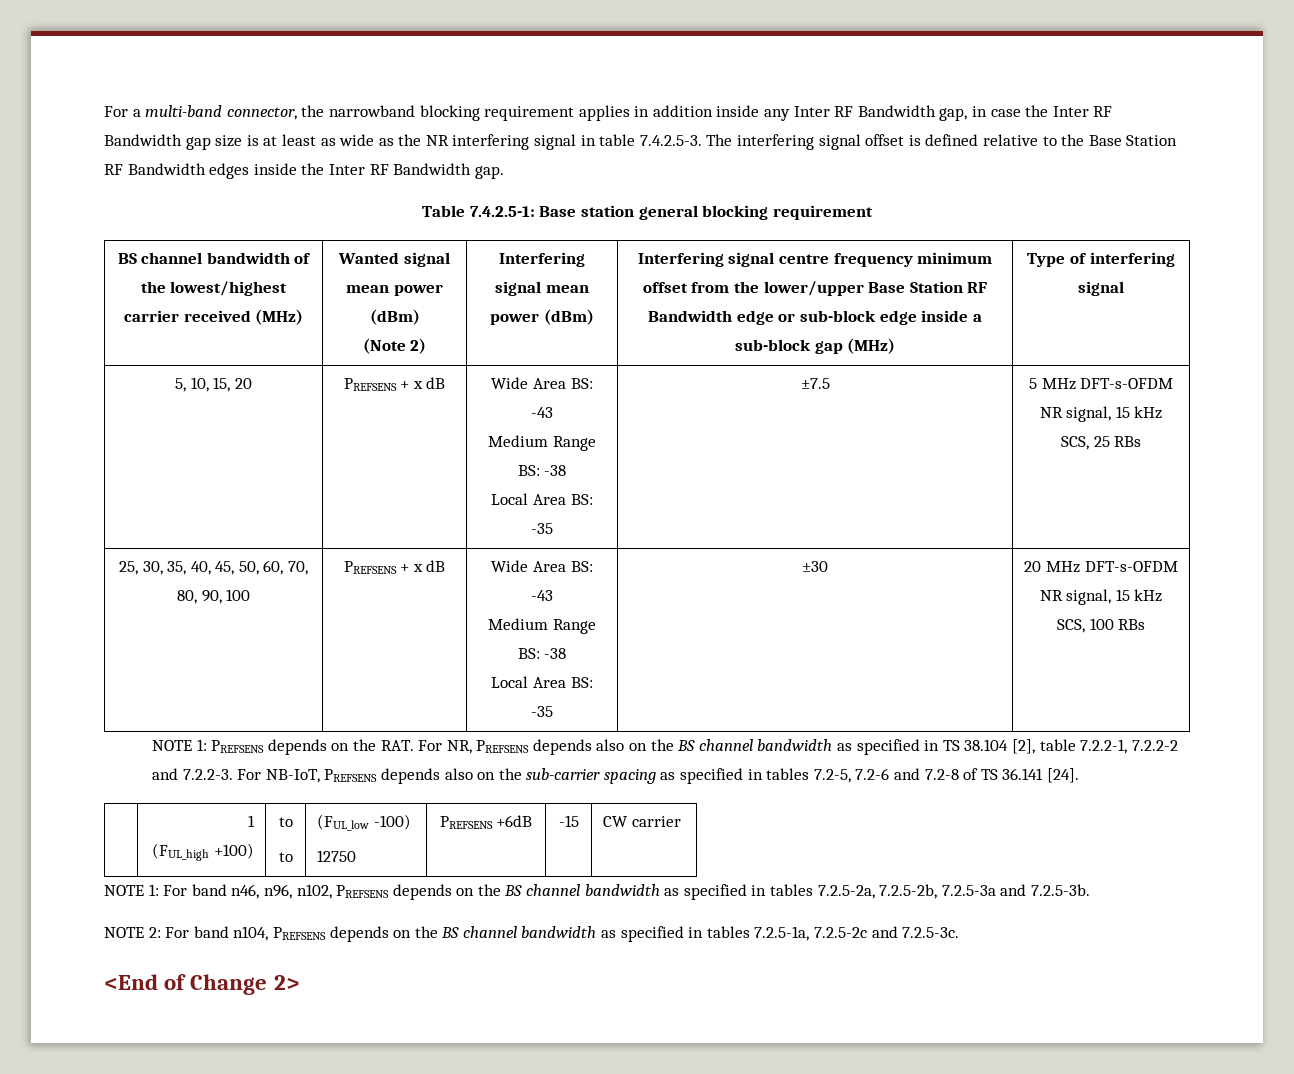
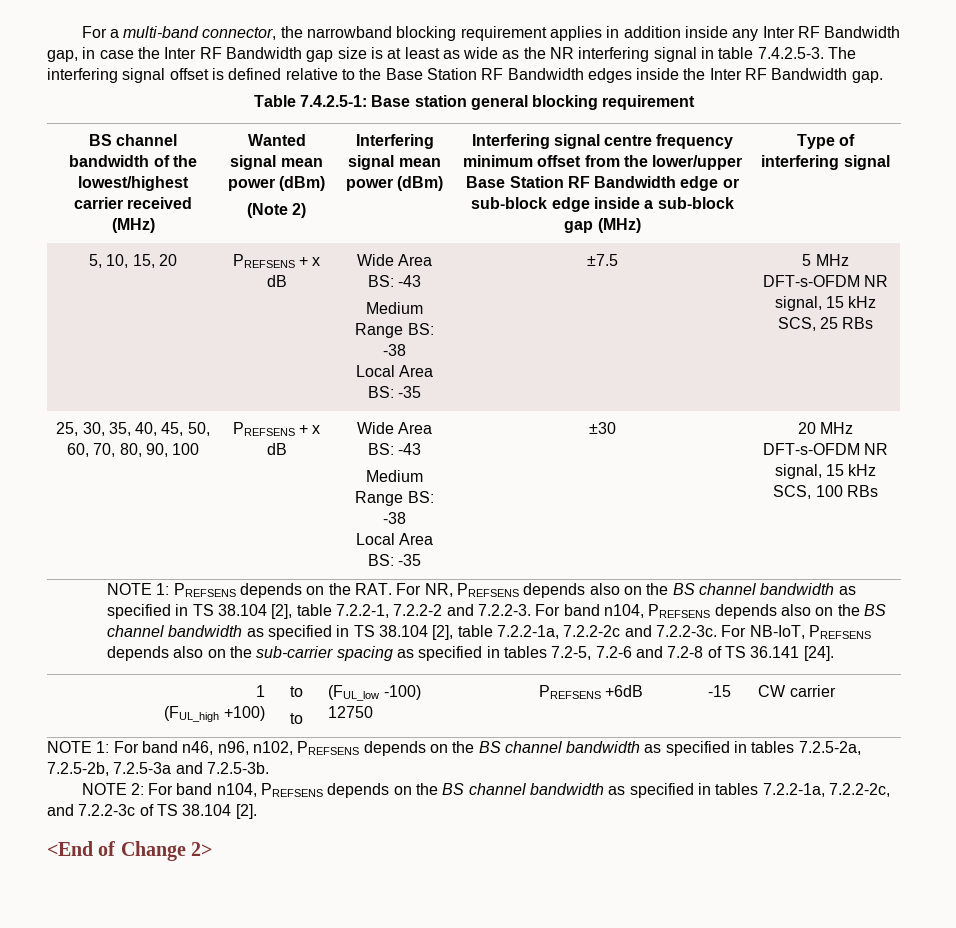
(262, 774) none -> [563,604,886,619] [107,625,747,640] band n104, PREFSENS depends also on the BS channel bandwidth as specified in TS 38.104 [2], table 7.2.2-1a, 7.2.2-2c and 7.2.2-3c. For
[754,926,960,941] 7.2.5-1a, 7.2.5-2c and 7.2.5-3c. -> [762,783,890,797] [47,804,257,819] 7.2.2-1a, 7.2.2-2c, and 7.2.2-3c of TS 38.104 [2].

